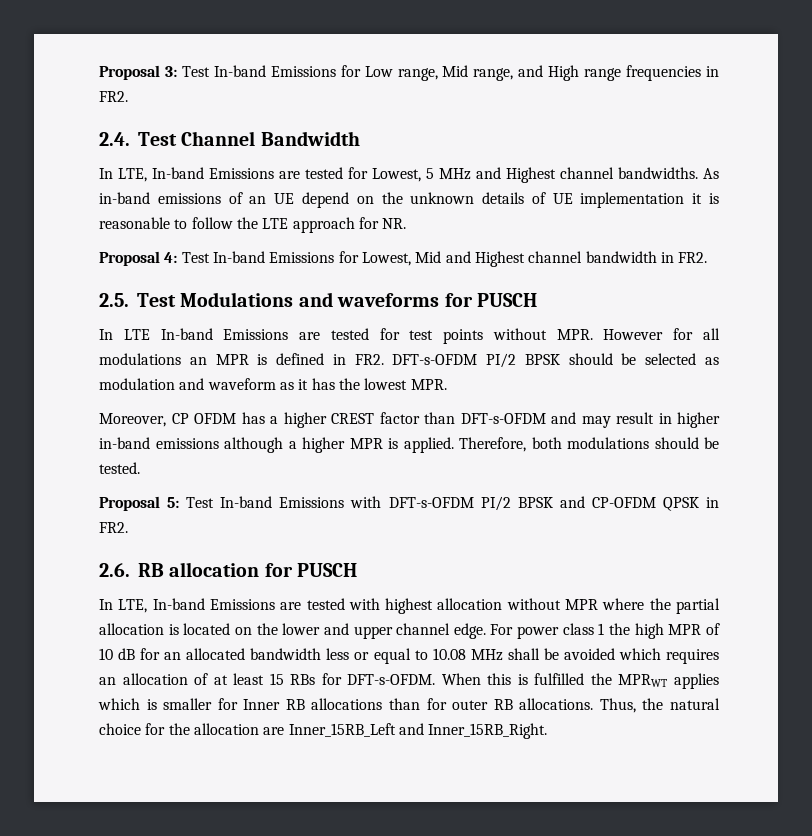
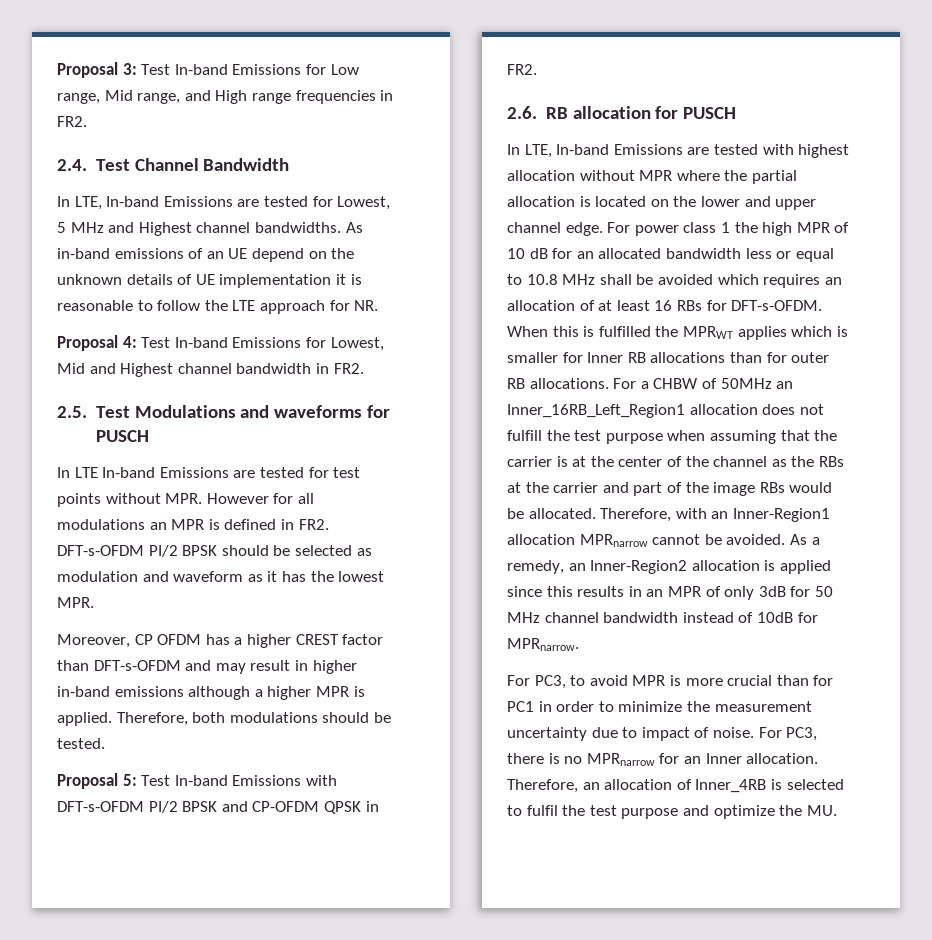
[432,648,466,660] 10.08 -> [526,274,558,285] 10.8
[269,673,284,685] 15 -> [654,300,673,311] 16
[599,698,720,713] [99,723,548,739] Thus, the natural choice for the allocation are Inner_15RB_Left and Inner_15RB_Right. -> [613,378,794,389] [507,404,824,418] [507,430,838,444] [507,456,844,467] [507,482,833,496] [507,508,830,522] [507,534,820,547] [507,560,831,574] [507,586,833,600] [507,612,818,623] [507,638,579,651] [507,675,834,689] [507,701,812,712] [507,727,818,741] [507,753,819,766] [507,779,844,793] [507,805,837,819] For a CHBW of 50MHz an Inner_16RB_Left_Region1 allocation does not fulfill the test purpose when assuming that the carrier is at the center of the channel as the RBs at the carrier and part of the image RBs would be allocated. Therefore, with an Inner-Region1 allocation MPRnarrow cannot be avoided. As a remedy, an Inner-Region2 allocation is applied since this results in an MPR of only 3dB for 50 MHz channel bandwidth instead of 10dB for MPRnarrow. // For PC3, to avoid MPR is more crucial than for PC1 in order to minimize the measurement uncertainty due to impact of noise. For PC3, there is no MPRnarrow for an Inner allocation. Therefore, an allocation of Inner_4RB is selected to fulfil the test purpose and optimize the MU.

